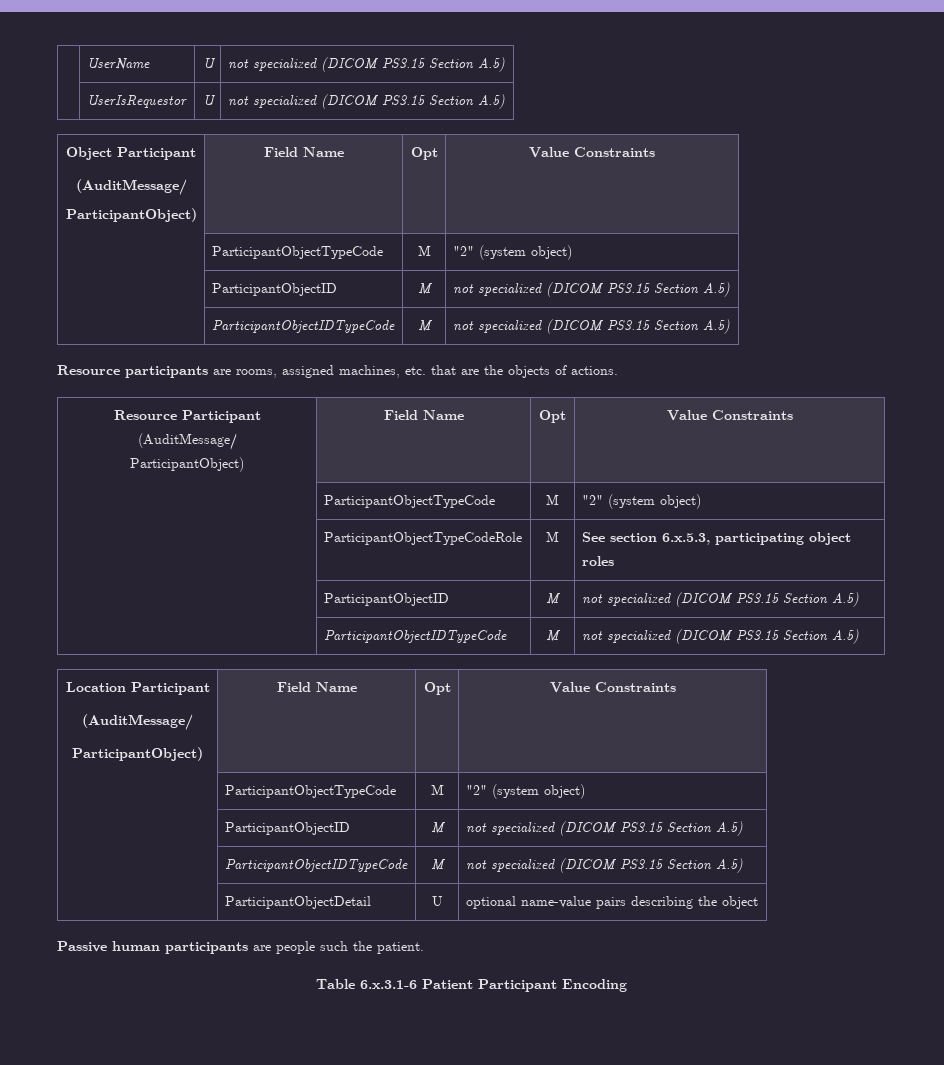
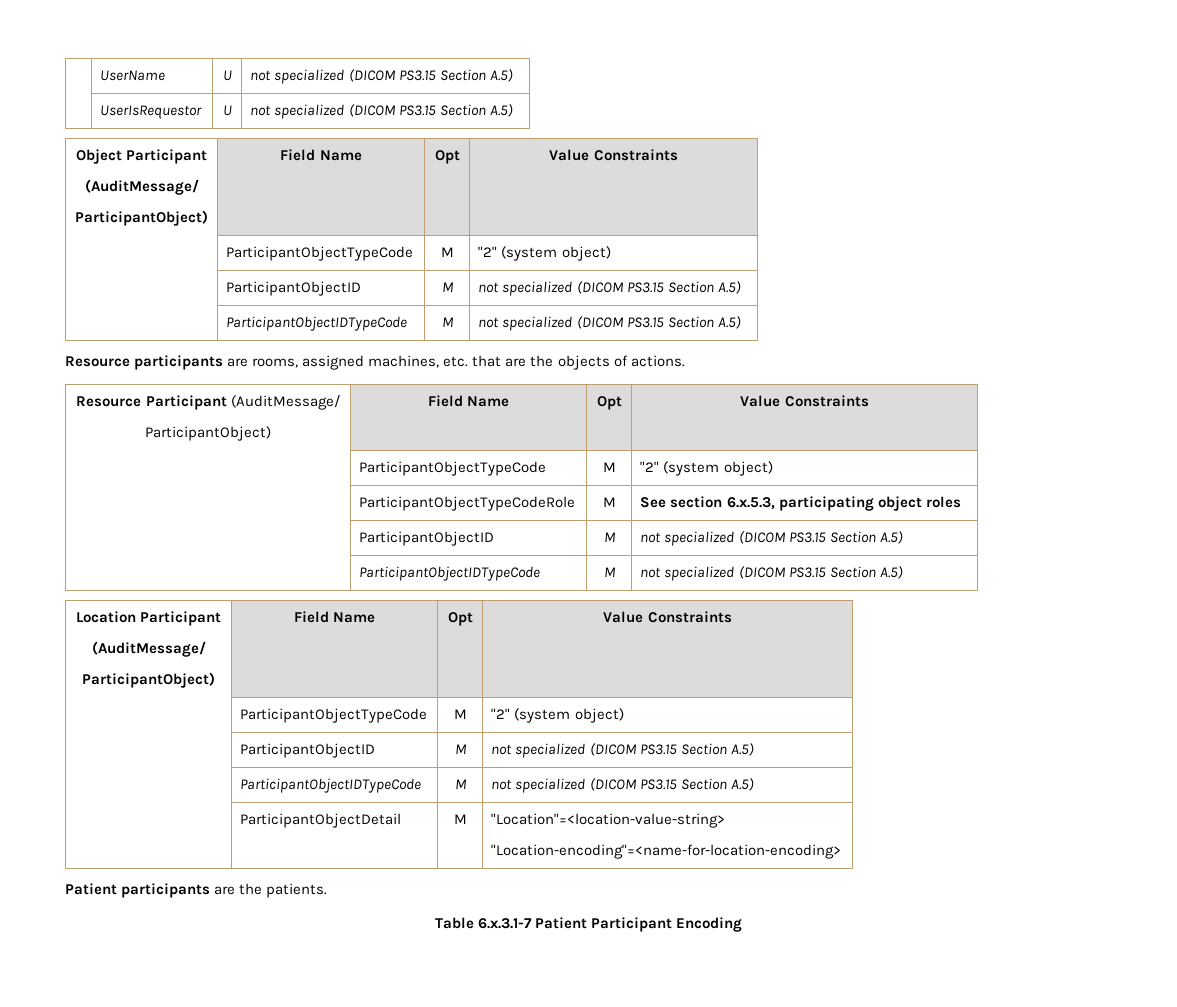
[431,896,443,906] [465,896,758,909] [57,941,424,954] U | optional name-value pairs describing the object // Passive human participants are people such the patient. -> [453,814,467,824] [491,813,726,828] [491,844,842,859] [65,883,328,898] M | "Location"=<location-value-string> // "Location-encoding"=<name-for-location-encoding> // Patient participants are the patients.
[359,980,417,989] 6.x.3.1-6 -> [477,918,532,929] 6.x.3.1-7

